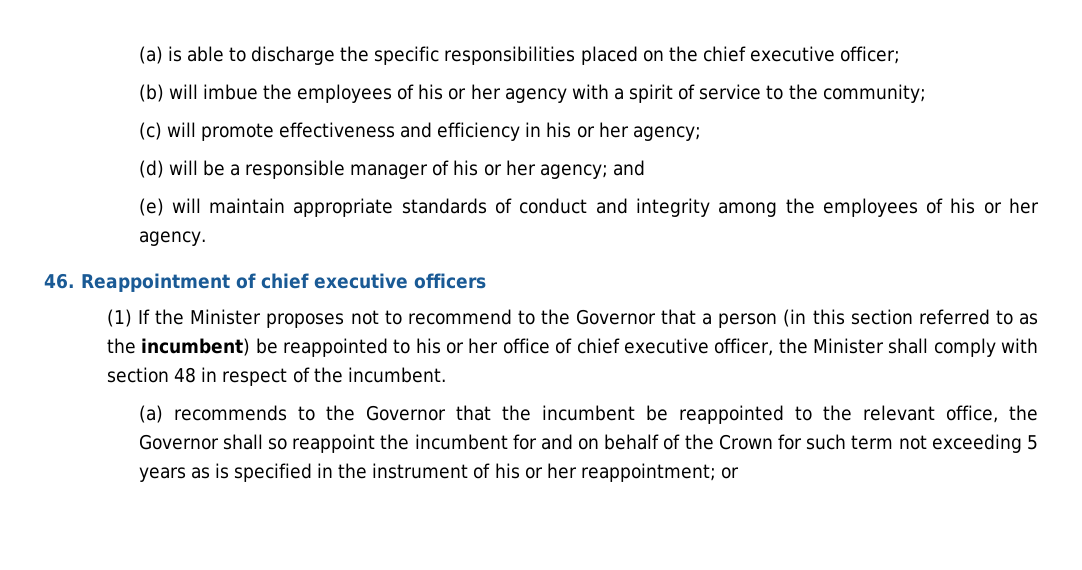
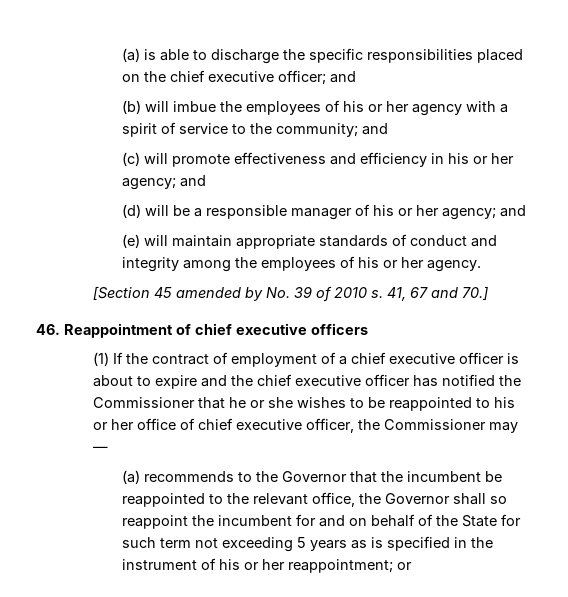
(901, 55) none -> [329,71,356,83] and
(926, 93) none -> [361,123,388,135] and
(701, 133) none -> [179,175,206,187] and
(206, 238) none -> [93,286,489,302] // [Section 45 amended by No. 39 of 2010 s. 41, 67 and 70.]
[190,309,1038,328] [107,338,251,356] Minister proposes not to recommend to the Governor that a person (in this section referred to as the incumbent) -> [152,352,520,367] [93,374,522,389] [93,397,365,409] contract of employment of a chief executive officer is about to expire and the chief executive officer has notified the Commissioner that he or she wishes to
[812,338,1038,357] [107,367,446,386] Minister shall comply with section 48 in respect of the incumbent. -> [384,419,519,433] [93,446,109,452] Commissioner may —
[718,434,773,450] Crown -> [461,515,497,527] State

